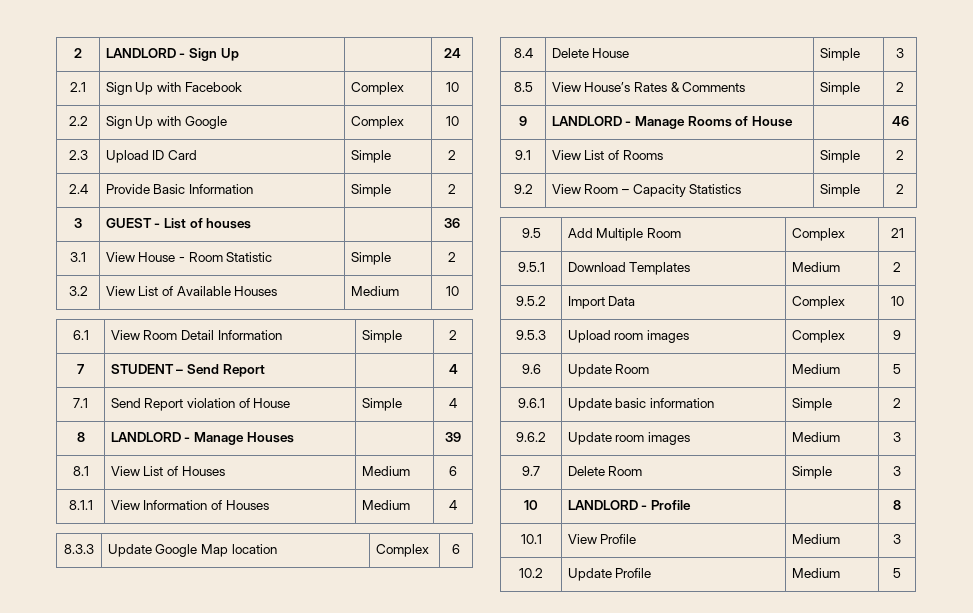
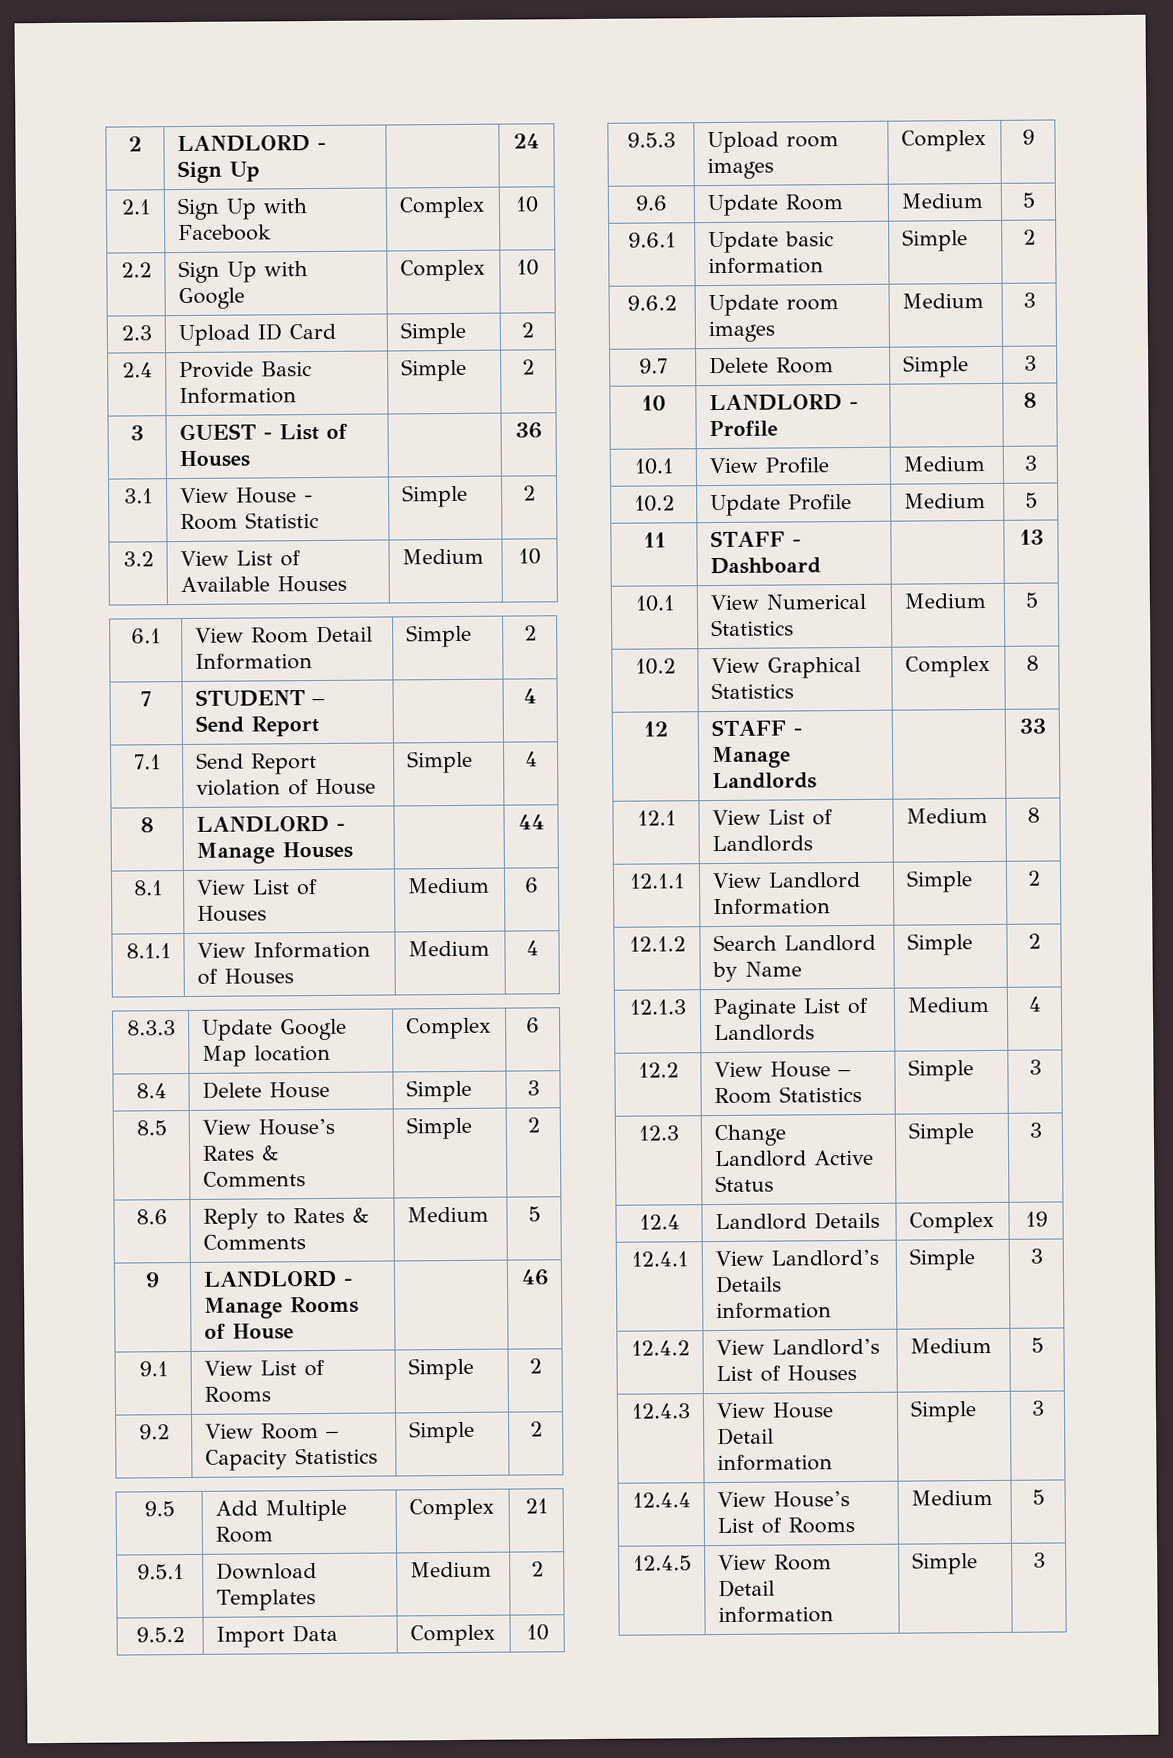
[206,218,252,229] houses -> [178,450,250,468] Houses
[445,432,461,442] 39 -> [517,814,545,830] 44
(904, 87) none -> [136,1209,168,1225] [202,1207,369,1230] [202,1234,306,1251] [406,1206,489,1223] [527,1206,541,1222] // 8.6 | Reply to Rates & Comments | Medium | 5
(901, 573) none -> [642,532,666,548] [709,530,801,548] [709,557,821,575] [1018,529,1044,545] [634,595,674,612] [709,593,866,611] [710,619,794,637] [903,592,986,609] [1024,592,1038,608] [634,658,676,675] [710,656,861,679] [710,682,794,700] [904,655,990,678] [1025,655,1039,671] [642,721,668,737] [710,719,802,737] [711,746,791,769] [711,772,817,790] [1018,718,1046,734] [636,810,676,826] [711,809,833,826] [711,835,813,853] [905,807,988,824] [1026,807,1040,823] [628,873,685,889] [711,871,861,889] [712,898,831,916] [905,870,973,893] [1026,870,1041,886] [628,936,686,952] [712,934,876,952] [711,961,802,983] [906,933,973,956] [1027,933,1041,949] [628,999,687,1015] [712,997,869,1021] [713,1024,815,1042] [906,996,990,1013] [1027,996,1042,1012] [637,1062,679,1078] [713,1061,851,1078] [713,1085,862,1105] [907,1059,974,1082] [1028,1059,1042,1075] [637,1125,679,1141] [713,1124,787,1147] [714,1149,874,1168] [714,1175,774,1193] [907,1122,975,1145] [1028,1122,1042,1138] [638,1214,680,1230] [714,1211,880,1231] [908,1211,994,1234] [1024,1211,1048,1227] [630,1251,688,1267] [714,1249,879,1267] [714,1275,782,1294] [715,1302,832,1320] [908,1248,975,1271] [1029,1248,1043,1264] [630,1340,690,1356] [715,1338,880,1356] [715,1364,857,1382] [909,1337,992,1354] [1030,1337,1044,1353] [630,1403,691,1419] [715,1402,834,1419] [716,1427,774,1446] [716,1454,833,1472] [909,1400,977,1423] [1030,1400,1045,1416] [631,1492,691,1508] [716,1491,850,1508] [716,1517,855,1534] [910,1489,993,1506] [1031,1489,1045,1505] [632,1555,692,1571] [717,1554,832,1571] [717,1579,775,1598] [717,1606,834,1624] [911,1552,978,1575] [1032,1552,1046,1568] // 11 | STAFF - Dashboard | | 13 // 10.1 | View Numerical Statistics | Medium | 5 // 10.2 | View Graphical Statistics | Complex | 8 // 12 | STAFF - Manage Landlords | | 33 // 12.1 | View List of Landlords | Medium | 8 // 12.1.1 | View Landlord Information | Simple | 2 // 12.1.2 | Search Landlord by Name | Simple | 2 // 12.1.3 | Paginate List of Landlords | Medium | 4 // 12.2 | View House – Room Statistics | Simple | 3 // 12.3 | Change Landlord Active Status | Simple | 3 // 12.4 | Landlord Details | Complex | 19 // 12.4.1 | View Landlord’s Details information | Simple | 3 // 12.4.2 | View Landlord’s List of Houses | Medium | 5 // 12.4.3 | View House Detail information | Simple | 3 // 12.4.4 | View House’s List of Rooms | Medium | 5 // 12.4.5 | View Room Detail information | Simple | 3

